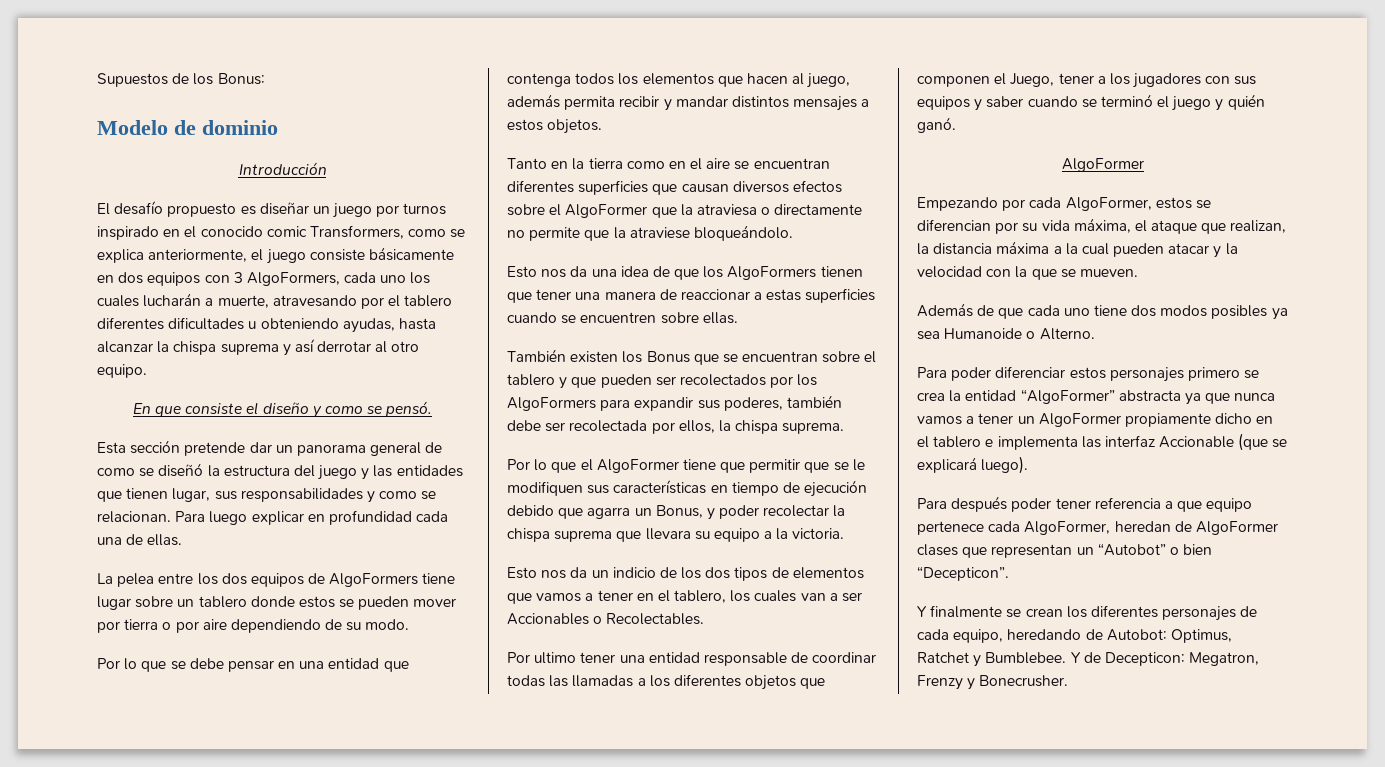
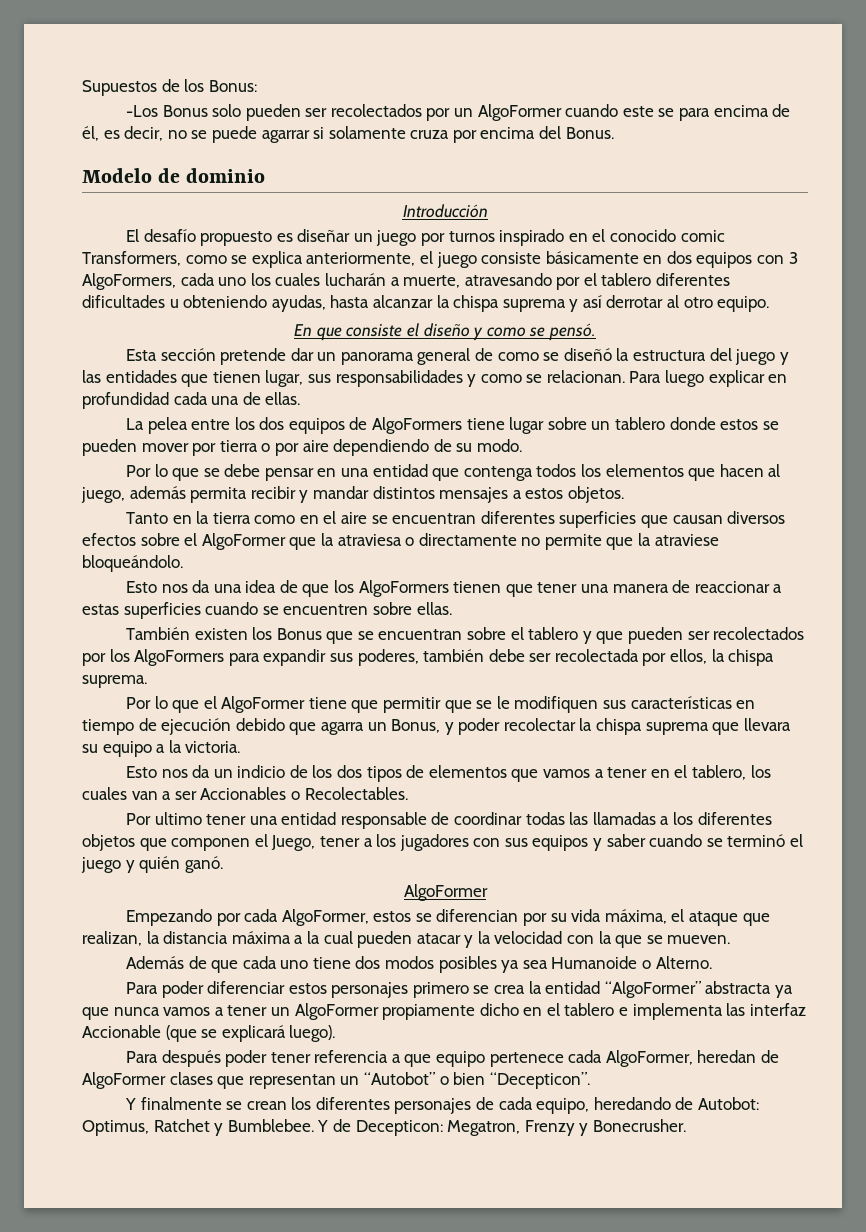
(265, 79) none -> [125,104,791,121] [82,126,614,143] // -Los Bonus solo pueden ser recolectados por un AlgoFormer cuando este se para encima de él, es decir, no se puede agarrar si solamente cruza por encima del Bonus.

